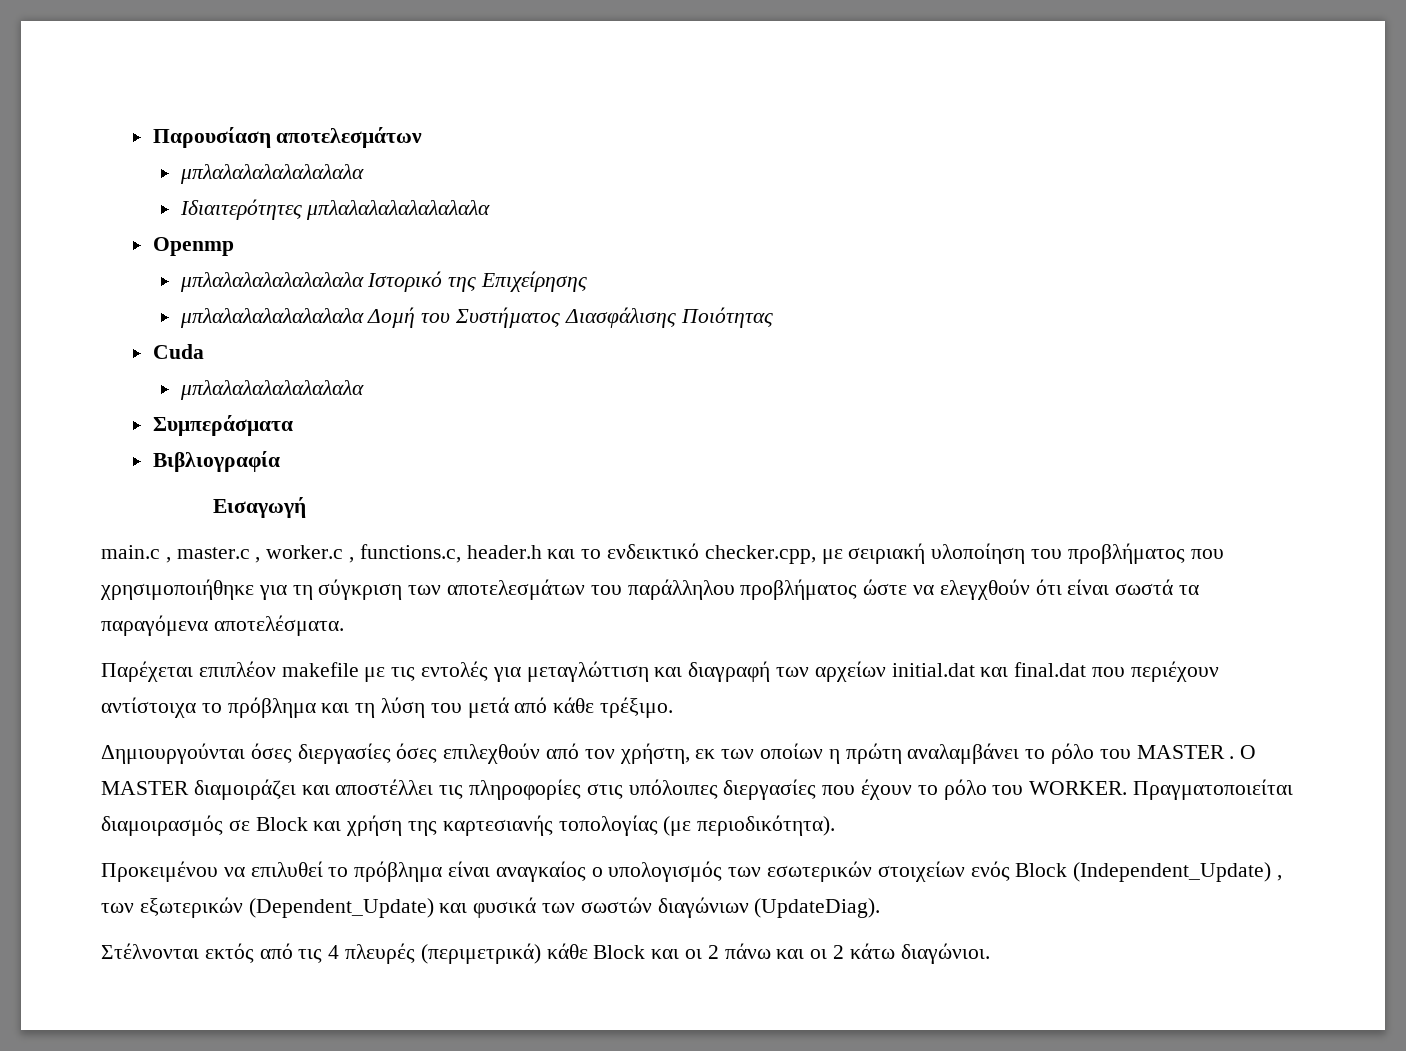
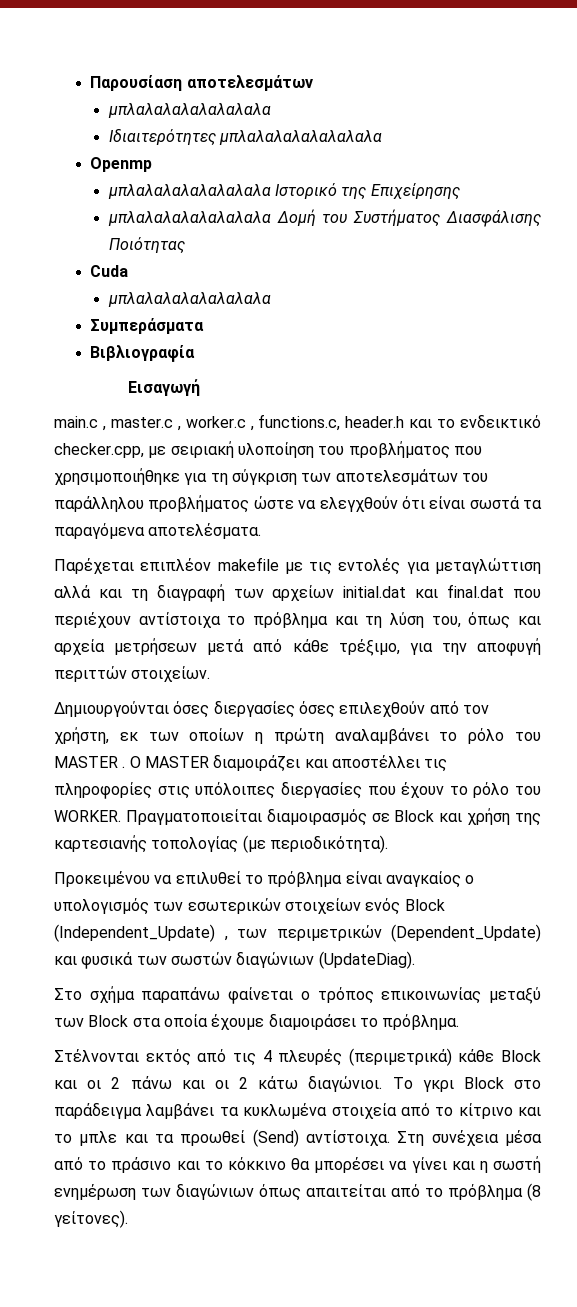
[654,667,683,677] και -> [54,585,148,601] αλλά και τη
[430,697,674,718] του μετά από κάθε τρέξιμο. -> [431,612,542,629] [54,638,541,656] [54,666,211,682] του, όπως και αρχεία μετρήσεων μετά από κάθε τρέξιμο, για την αποφυγή περιττών στοιχείων.
[139,897,243,918] εξωτερικών -> [276,925,382,941] περιμετρικών
(881, 908) none -> [54,986,541,1004] [54,1013,460,1030] // Στο σχήμα παραπάνω φαίνεται ο τρόπος επικοινωνίας μεταξύ των Block στα οποία έχουμε διαμοιράσει το πρόβλημα.
(990, 953) none -> [392,1077,541,1092] [54,1102,541,1119] [54,1129,542,1147] [54,1156,541,1173] [54,1183,541,1201] [54,1210,128,1228] Το γκρι Block στο παράδειγμα λαμβάνει τα κυκλωμένα στοιχεία από το κίτρινο και το μπλε και τα προωθεί (Send) αντίστοιχα. Στη συνέχεια μέσα από το πράσινο και το κόκκινο θα μπορέσει να γίνει και η σωστή ενημέρωση των διαγώνιων όπως απαιτείται από το πρόβλημα (8 γείτονες).

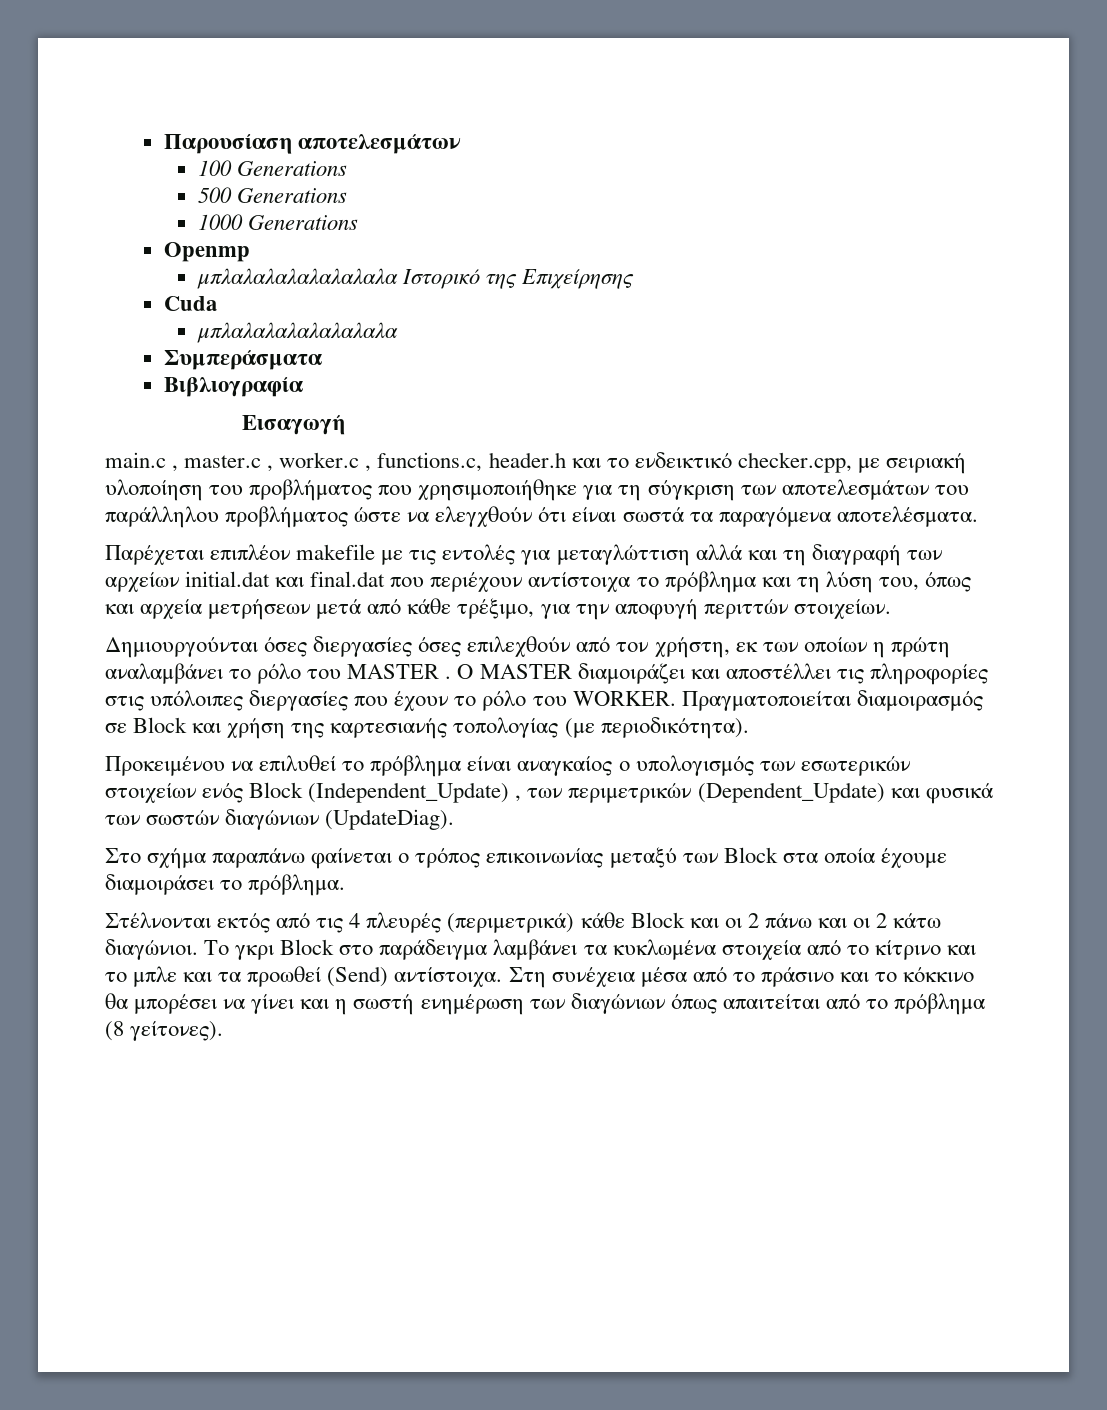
[107,103,271,118] [108,128,383,146] μπλαλαλαλαλαλαλαλα // Ιδιαιτερότητες μπλαλαλαλαλαλαλαλα -> [198,160,348,176] [198,187,348,203] [198,214,359,230] 100 Generations // 500 Generations // 1000 Generations
[107,209,541,227] [108,237,185,254] // μπλαλαλαλαλαλαλαλα Δοµή του Συστήµατος Διασφάλισης Ποιότητας -> (635, 279) none

